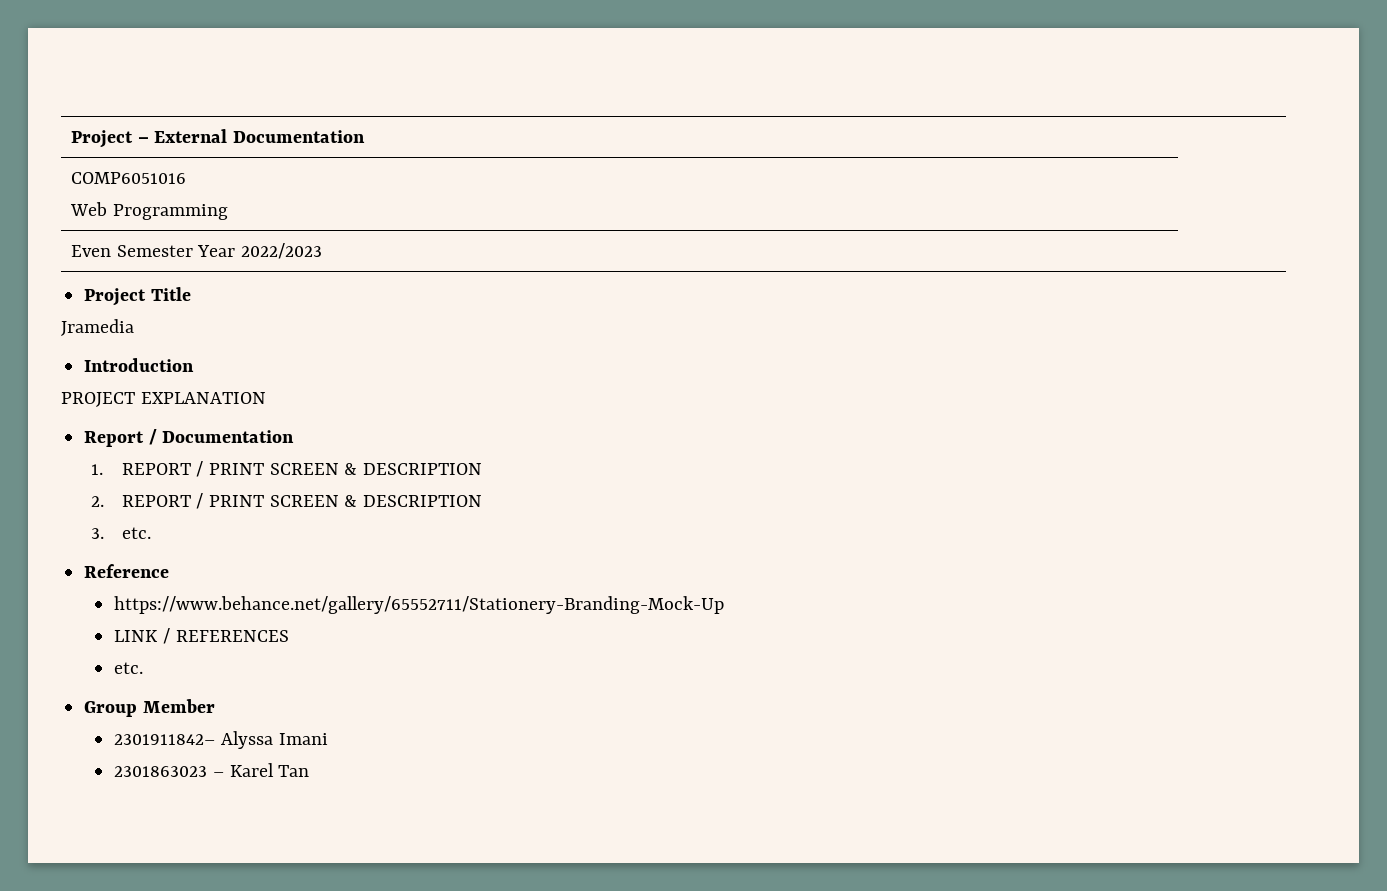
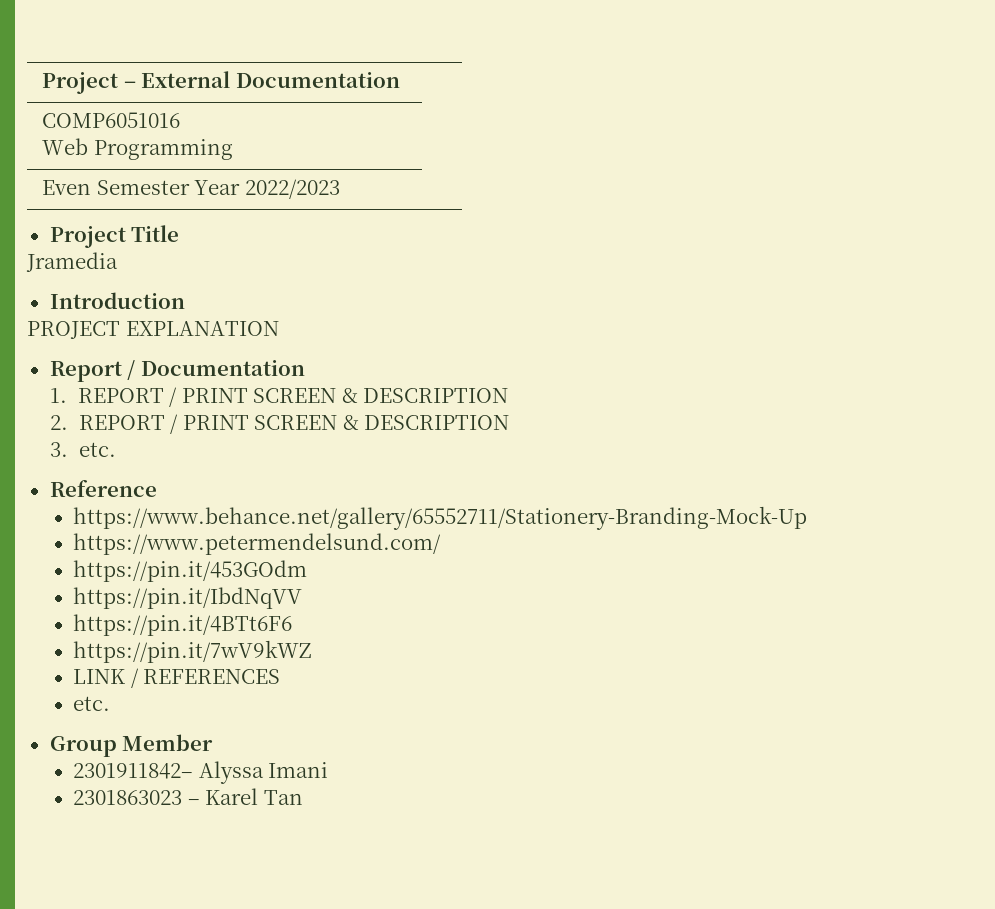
(725, 605) none -> [73,533,442,555] [73,560,308,582] [73,587,303,609] [73,614,293,636] [73,640,312,663] // https://www.petermendelsund.com/ // https://pin.it/453GOdm // https://pin.it/IbdNqVV // https://pin.it/4BTt6F6 // https://pin.it/7wV9kWZ

